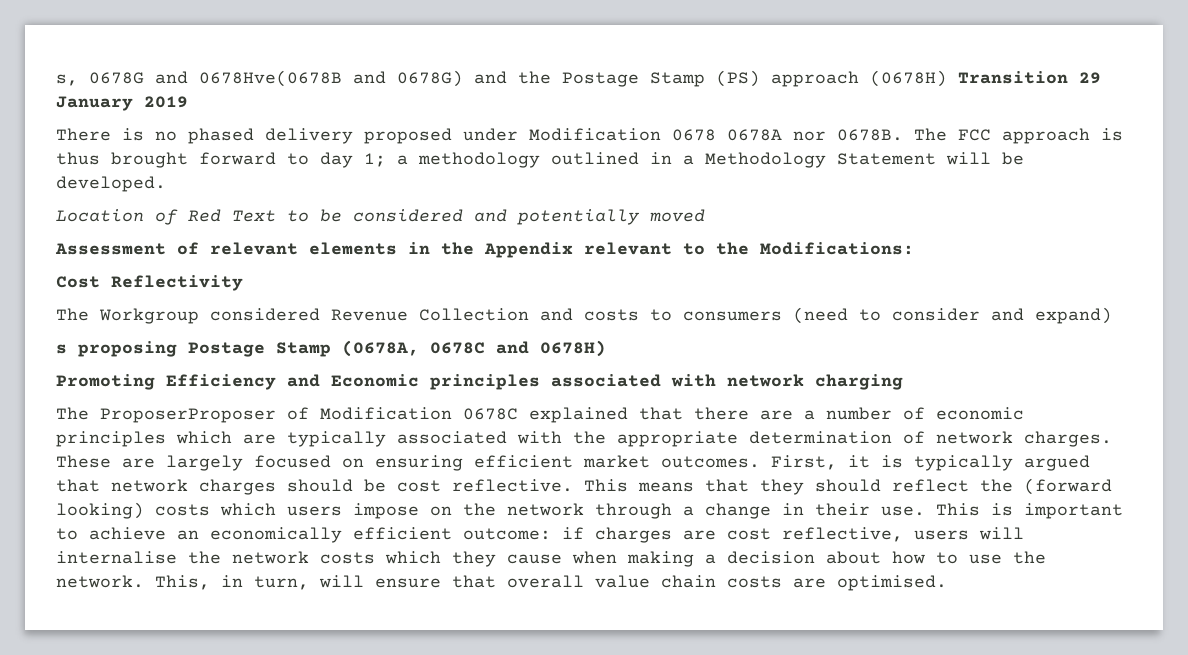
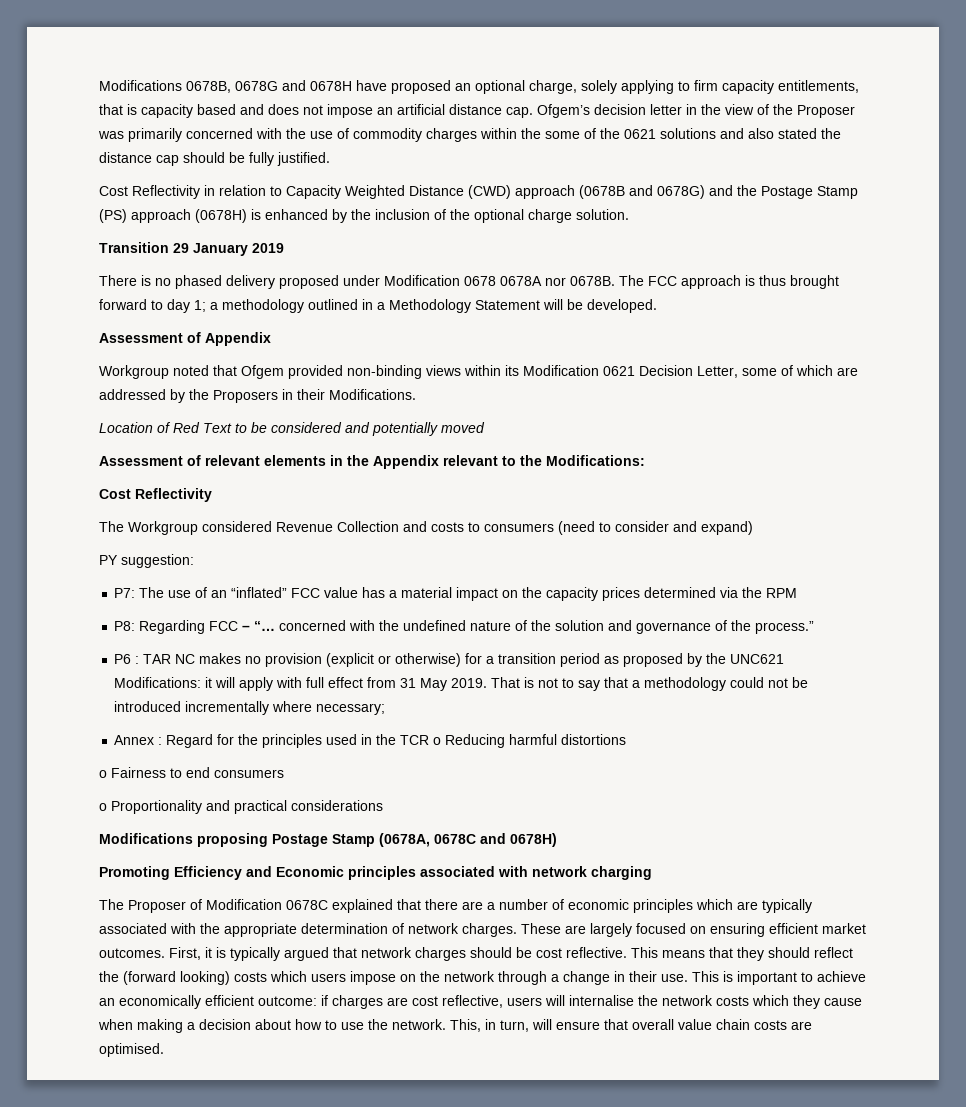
[56,70,342,87] s, 0678G and 0678Hve(0678B -> [99,80,859,94] [99,104,855,118] [98,128,841,142] [99,152,330,166] [99,185,625,199] Modifications 0678B, 0678G and 0678H have proposed an optional charge, solely applying to firm capacity entitlements, that is capacity based and does not impose an artificial distance cap. Ofgem’s decision letter in the view of the Proposer was primarily concerned with the use of commodity charges within the some of the 0621 solutions and also stated the distance cap should be fully justified. // Cost Reflectivity in relation to Capacity Weighted Distance (CWD) approach (0678B
(947, 78) none -> [251,209,629,223] is enhanced by the inclusion of the optional charge solution. //
(166, 184) none -> [99,332,271,346] [99,365,858,379] [99,389,416,403] // Assessment of Appendix // Workgroup noted that Ofgem provided non-binding views within its Modification 0621 Decision Letter, some of which are addressed by the Proposers in their Modifications.
[56,344,67,354] s -> [99,554,194,568] [114,587,798,601] [114,620,815,634] [114,653,785,667] [114,677,809,691] [114,701,386,715] [114,734,627,748] [99,767,284,778] [99,800,383,814] [99,833,193,844] PY suggestion: // P7: The use of an “inflated” FCC value has a material impact on the capacity prices determined via the RPM // P8: Regarding FCC – “… concerned with the undefined nature of the solution and governance of the process.” // P6 : TAR NC makes no provision (explicit or otherwise) for a transition period as proposed by the UNC621 Modifications: it will apply with full effect from 31 May 2019. That is not to say that a methodology could not be introduced incrementally where necessary; // Annex : Regard for the principles used in the TCR o Reducing harmful distortions // o Fairness to end consumers // o Proportionality and practical considerations // Modifications
[100,408,276,423] ProposerProposer -> [128,900,186,913] Proposer

